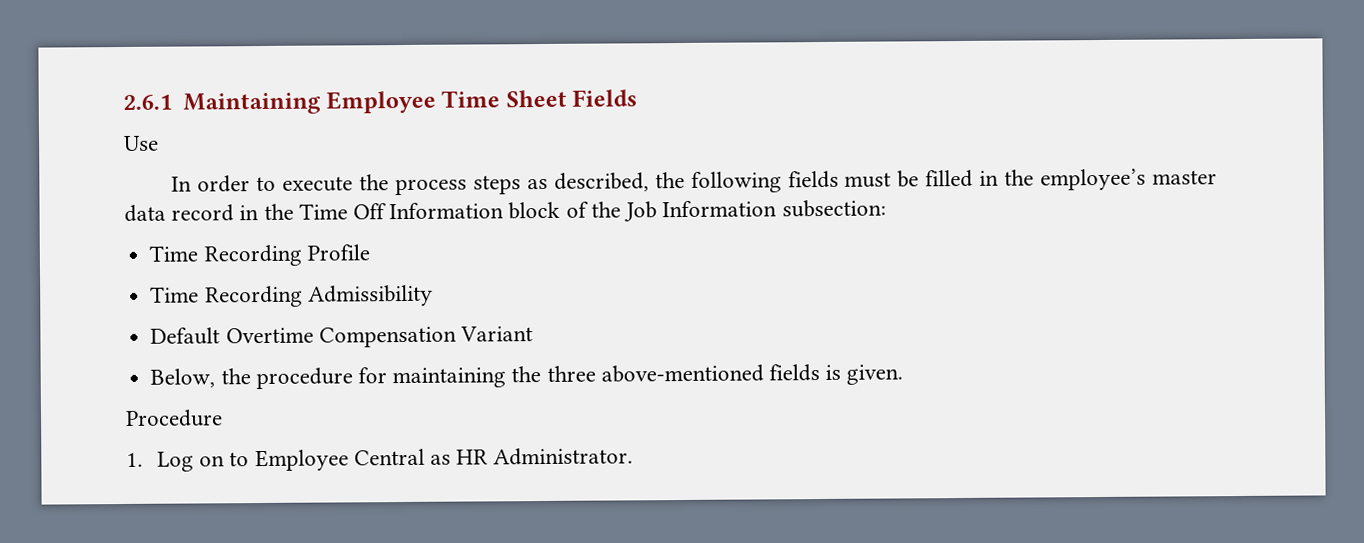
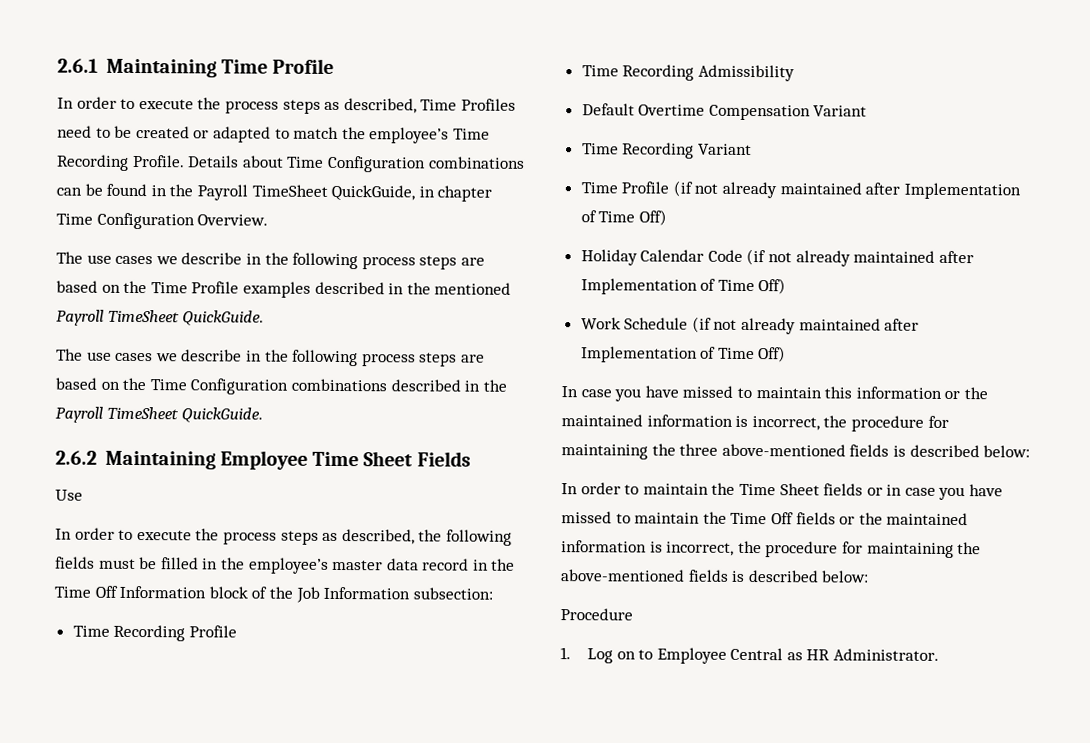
(321, 103) none -> [220,58,335,74] [57,96,516,114] [57,125,490,144] [56,154,525,173] [56,183,493,202] [56,212,269,230] [56,251,485,270] [56,280,512,298] [56,309,265,326] [56,348,485,367] [55,377,507,395] [55,406,264,423] [55,450,216,470] Time Profile // In order to execute the process steps as described, Time Profiles need to be created or adapted to match the employee’s Time Recording Profile. Details about Time Configuration combinations can be found in the Payroll TimeSheet QuickGuide, in chapter Time Configuration Overview. // The use cases we describe in the following process steps are based on the Time Profile examples described in the mentioned Payroll TimeSheet QuickGuide. // The use cases we describe in the following process steps are based on the Time Configuration combinations described in the Payroll TimeSheet QuickGuide. // 2.6.2 Maintaining
[150,368,216,388] Below, -> [581,142,752,159] [580,180,1021,200] [580,209,667,226] [580,248,974,267] [580,278,787,295] [580,316,920,335] [580,346,787,363] [561,385,988,402] [561,414,820,431] Time Recording Variant // Time Profile (if not already maintained after Implementation of Time Off) // Holiday Calendar Code (if not already maintained after Implementation of Time Off) // Work Schedule (if not already maintained after Implementation of Time Off) // In case you have missed to maintain this information or the maintained information is incorrect,
[846,364,904,385] given. -> [909,444,1031,458] [561,482,1004,501] [561,511,969,526] [561,540,982,558] [560,569,870,583] described below: // In order to maintain the Time Sheet fields or in case you have missed to maintain the Time Off fields or the maintained information is incorrect, the procedure for maintaining the above-mentioned fields is described below:

